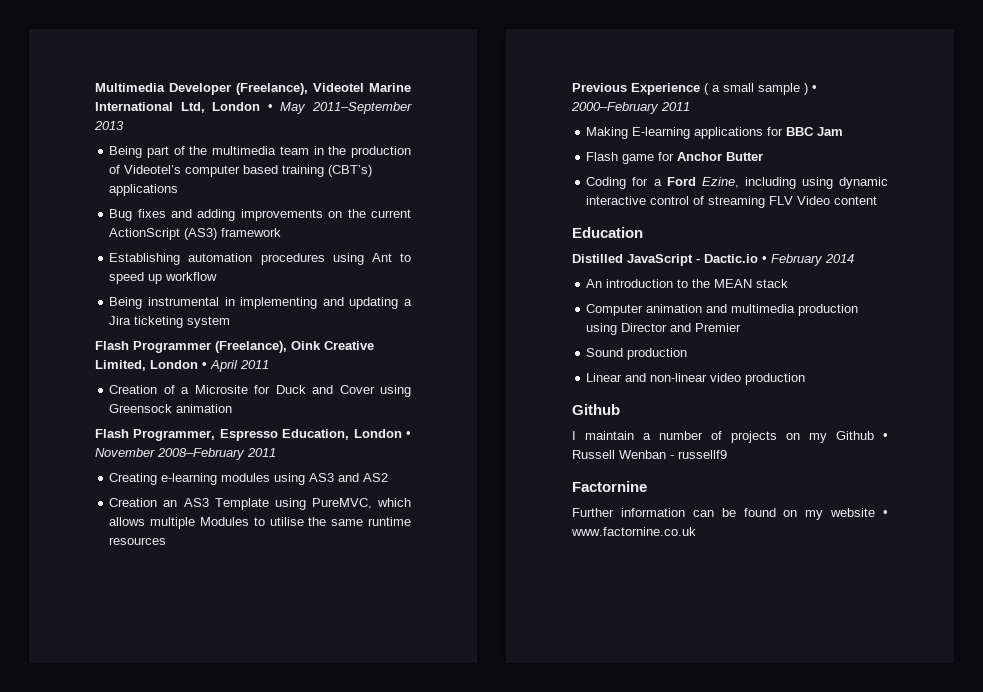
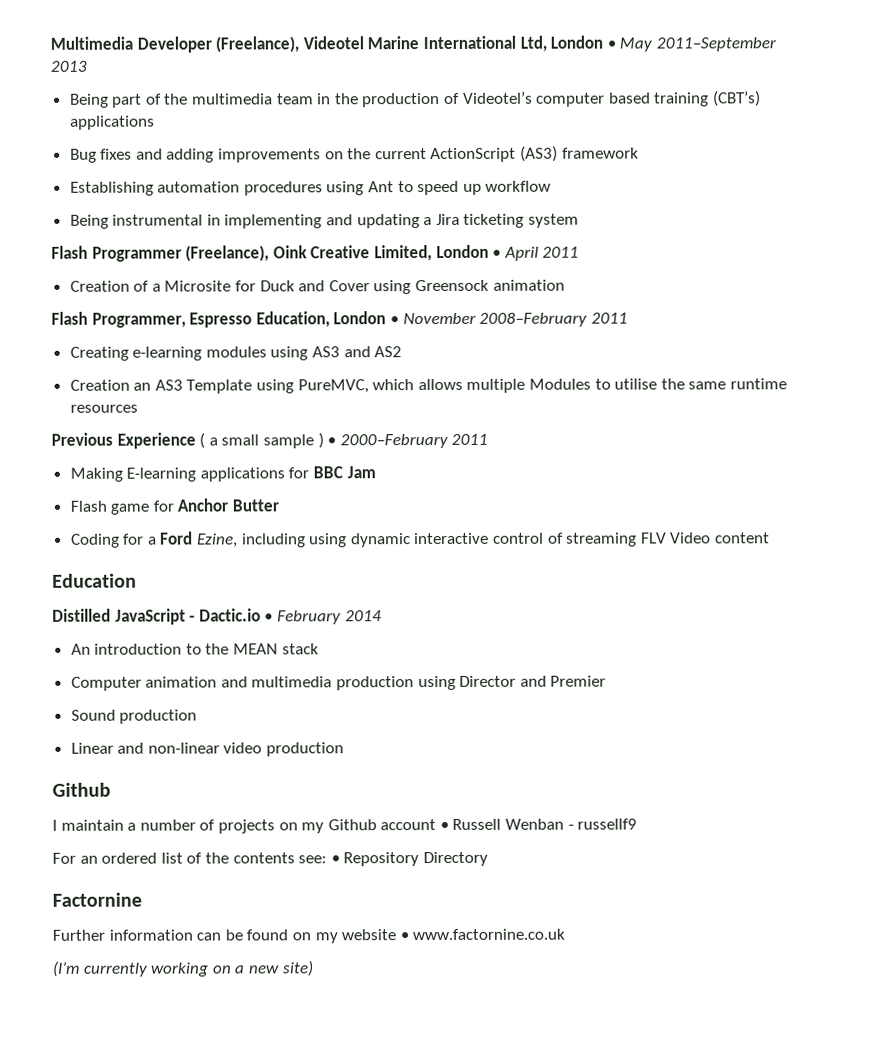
(874, 435) none -> [380,819,437,831] account
(727, 454) none -> [52,851,488,867] // For an ordered list of the contents see: • Repository Directory
(696, 531) none -> [52,960,314,977] // (I’m currently working on a new site)

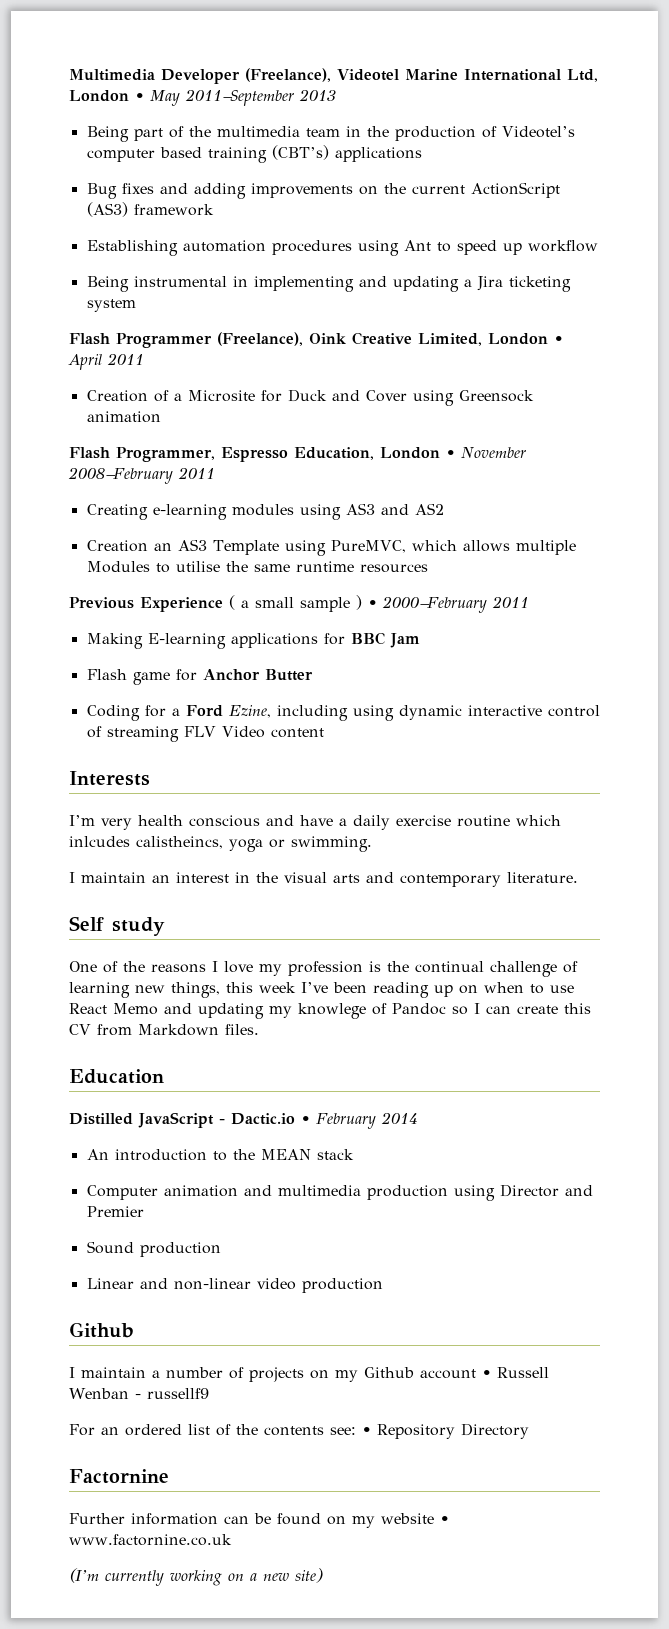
(770, 538) none -> [69,771,150,786] [69,815,561,830] [69,836,372,852] [69,872,578,887] [69,916,165,936] [69,961,578,977] [69,982,574,998] [69,1003,591,1019] [69,1024,259,1036] // Interests // I’m very health conscious and have a daily exercise routine which inlcudes calistheincs, yoga or swimming. // I maintain an interest in the visual arts and contemporary literature. // Self study // One of the reasons I love my profession is the continual challenge of learning new things, this week I’ve been reading up on when to use React Memo and updating my knowlege of Pandoc so I can create this CV from Markdown files.

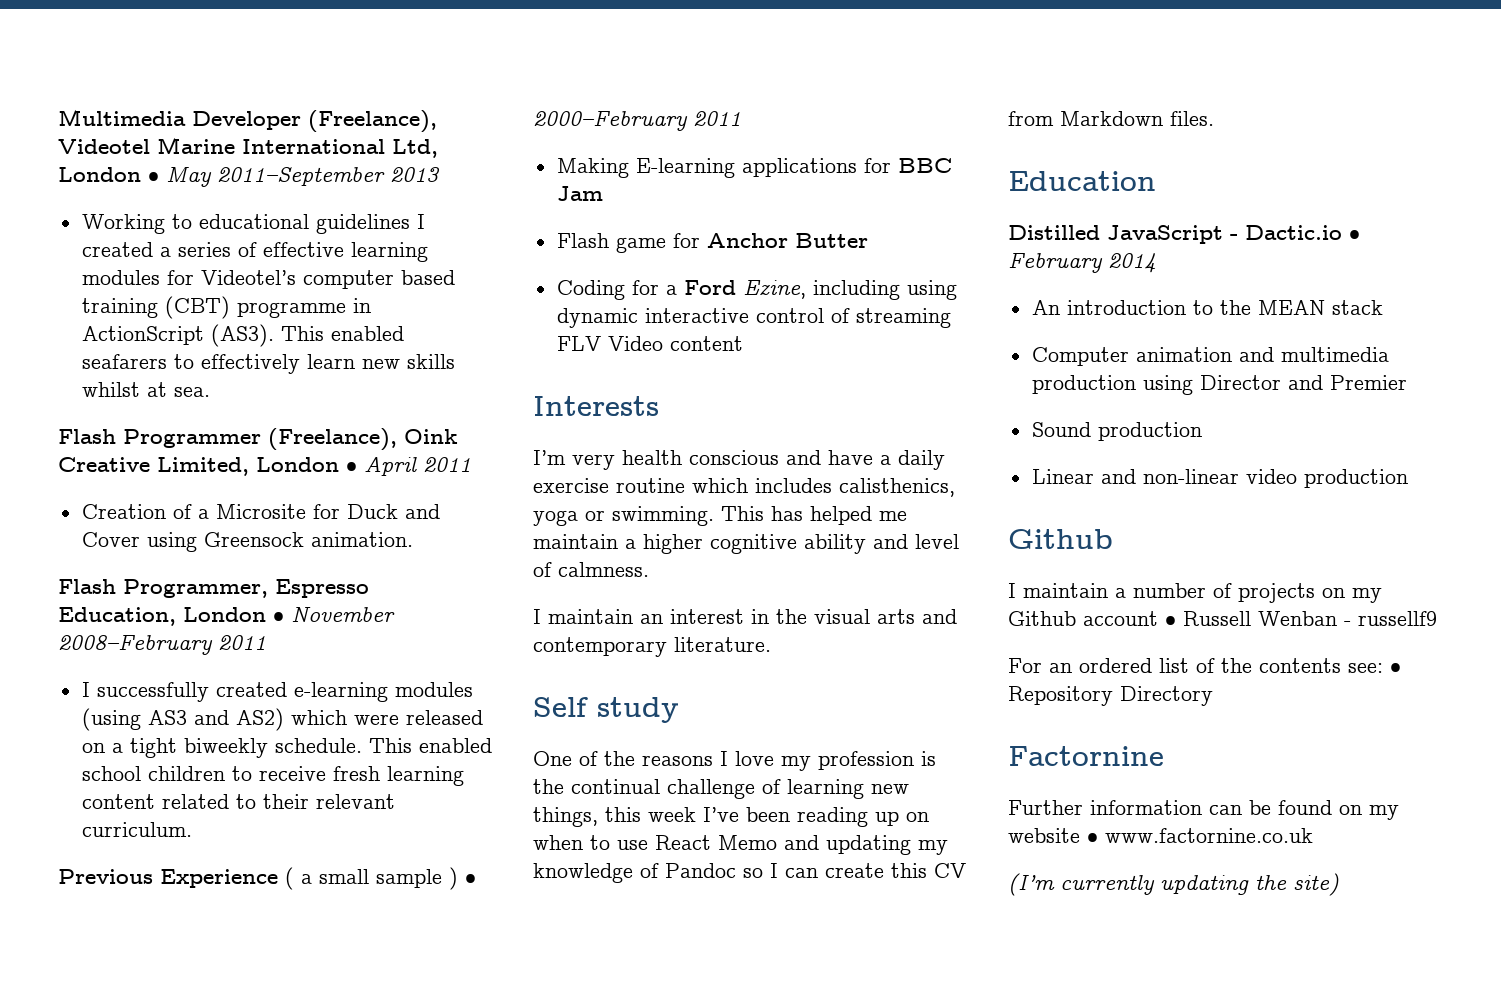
[86,126,575,142] [86,145,422,163] [86,182,560,199] [86,202,214,217] [86,240,598,256] [86,276,571,292] [86,299,136,312] Being part of the multimedia team in the production of Videotel’s computer based training (CBT’s) applications // Bug fixes and adding improvements on the current ActionScript (AS3) framework // Establishing automation procedures using Ant to speed up workflow // Being instrumental in implementing and updating a Jira ticketing system -> [81,214,425,234] [81,242,428,262] [81,270,455,289] [81,296,371,319] [81,324,404,347] [81,354,455,374] [81,382,210,397] Working to educational guidelines I created a series of effective learning modules for Videotel’s computer based training (CBT) programme in ActionScript (AS3). This enabled seafarers to effectively learn new skills whilst at sea.
[86,411,161,423] animation -> [310,532,413,547] animation.
[86,504,148,520] Creating -> [81,682,287,702] I successfully created
[299,504,341,520] using -> [81,708,141,731] (using
[414,503,444,515] [86,539,576,556] [86,561,428,573] AS2 // Creation an AS3 Template using PureMVC, which allows multiple Modules to utilise the same runtime resources -> [235,708,483,731] [81,738,492,758] [81,766,464,786] [81,794,395,809] [81,822,192,837] AS2) which were released on a tight biweekly schedule. This enabled school children to receive fresh learning content related to their relevant curriculum.
[69,836,223,849] inlcudes calistheincs, -> [755,478,955,497] includes calisthenics,
(372, 844) none -> [721,506,907,525] [533,534,959,554] [533,562,649,577] This has helped me maintain a higher cognitive ability and level of calmness.
[298,1003,366,1019] knowlege -> [533,863,633,883] knowledge
[170,1570,289,1586] working on a new -> [1160,875,1287,895] updating the

